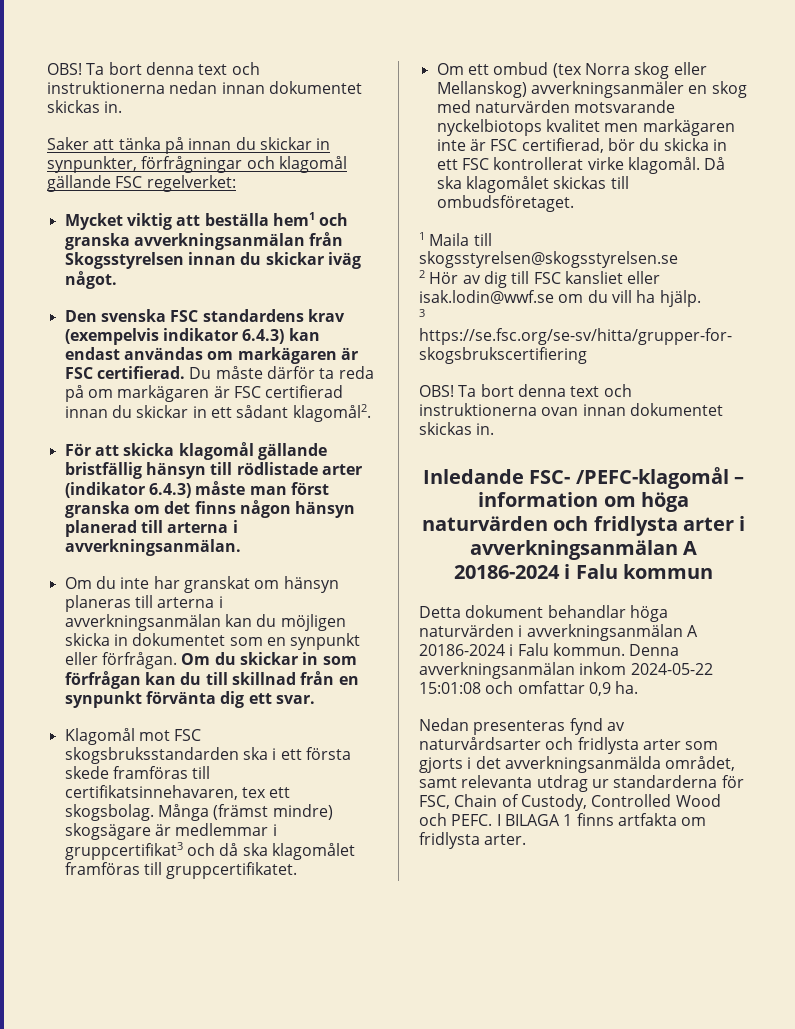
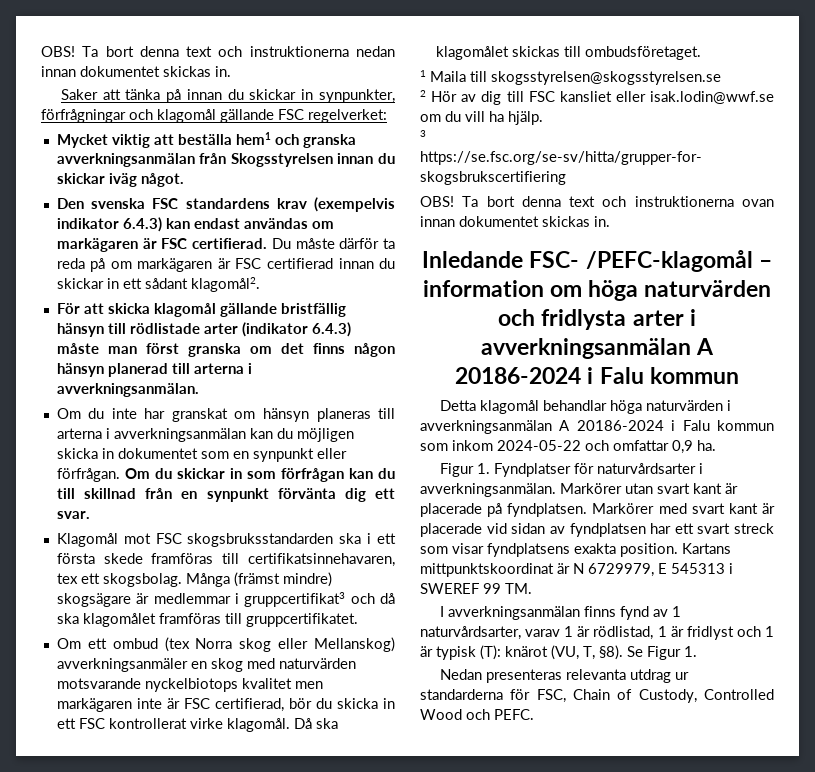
[465,605,544,618] dokument -> [479,400,539,414] klagomål
[552,643,680,656] [419,662,575,679] kommun. Denna avverkningsanmälan -> [717,420,774,431] [420,443,448,451] kommun som
[419,682,481,694] 15:01:08 -> (581, 445) none
[419,718,625,735] [419,737,719,754] [419,756,736,773] [419,777,457,788] Nedan presenteras fynd av naturvårdsarter och fridlysta arter som gjorts i det avverkningsanmälda området, samt -> [439,463,703,477] [420,483,738,497] [420,503,775,517] [420,523,774,537] [420,543,731,557] [420,563,733,577] [420,583,532,594] [439,606,681,620] [420,626,774,640] [420,645,697,660] [439,669,562,683] Figur 1. Fyndplatser för naturvårdsarter i avverkningsanmälan. Markörer utan svart kant är placerade på fyndplatsen. Markörer med svart kant är placerade vid sidan av fyndplatsen har ett svart streck som visar fyndplatsens exakta position. Kartans mittpunktskoordinat är N 6729979, E 545313 i SWEREF 99 TM. // I avverkningsanmälan finns fynd av 1 naturvårdsarter, varav 1 är rödlistad, 1 är fridlyst och 1 är typisk (T): knärot (VU, T, §8). Se Figur 1. // Nedan presenteras
[496,813,707,826] [419,832,527,849] I BILAGA 1 finns artfakta om fridlysta arter. -> (534, 714) none

